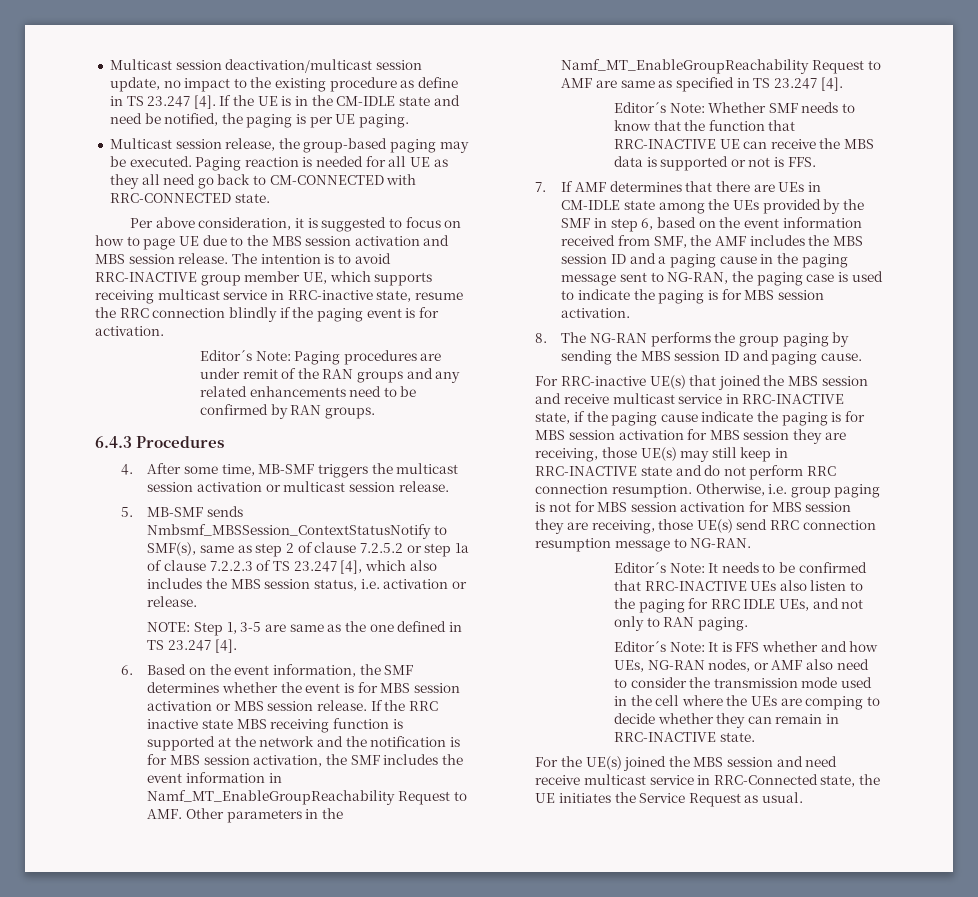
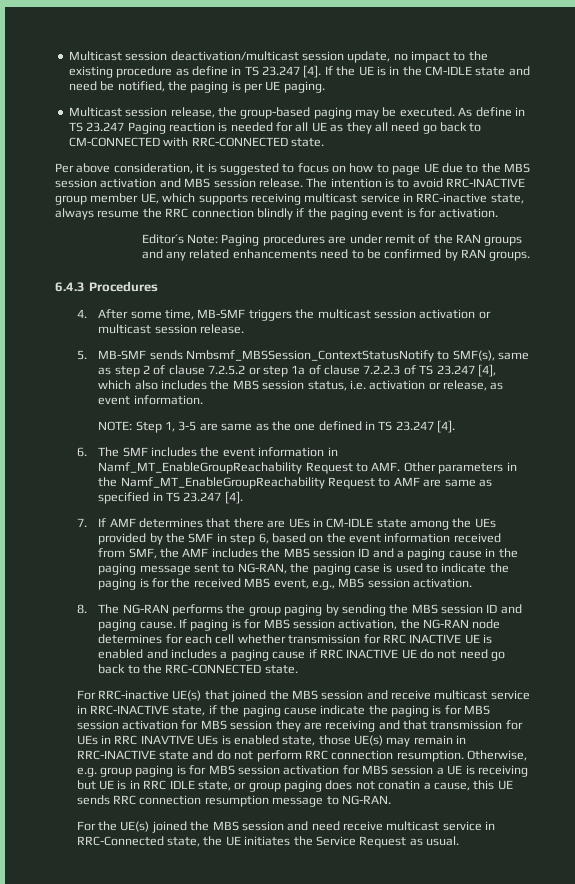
(192, 161) none -> [458,107,525,117] [68,122,125,132] As define in TS 23.247
(412, 296) none -> [55,208,94,220] always
[147,596,198,607] release. -> [443,380,504,391] [98,395,203,405] release, as event information.
[147,664,414,677] [147,682,460,693] [147,700,438,711] [147,718,403,733] [147,736,460,751] [147,754,348,767] Based on the event information, the SMF determines whether the event is for MBS session activation or MBS session release. If the RRC inactive state MBS receiving function is supported at the network and the notification is for MBS session activation, the -> [98,447,120,457] The
[613,102,856,113] [613,120,796,131] [613,138,875,149] [613,156,816,171] // Editor´s Note: Whether SMF needs to know that the function that RRC-INACTIVE UE can receive the MBS data is supported or not is FFS. -> (243, 497) none
(742, 294) none -> [171,578,335,590] the received MBS event, e.g.,
(862, 357) none -> [179,619,501,631] [98,634,493,644] [98,649,506,661] [98,664,298,674] If paging is for MBS session activation, the NG-RAN node determines for each cell whether transmission for RRC INACTIVE UE is enabled and includes a paging cause if RRC INACTIVE UE do not need go back to the RRC-CONNECTED state.
[535,448,599,462] receiving, -> [325,720,523,732] [76,735,316,746] receiving and that transmission for UEs in RRC INAVTIVE UEs is enabled state,
[711,447,772,462] still keep -> [413,735,453,745] remain
[768,484,788,494] i.e. -> [76,767,97,777] e.g.
[548,501,852,512] [535,519,768,534] not for MBS session activation for MBS session they are receiving, those UE(s) send -> [189,765,528,777] [76,780,513,792] [76,795,110,805] for MBS session activation for MBS session a UE is receiving but UE is in RRC IDLE state, or group paging does not conatin a cause, this UE sends
[613,562,867,573] [613,580,864,591] [613,598,864,613] [613,616,748,631] [613,641,879,652] [613,659,869,672] [613,677,873,688] [613,695,881,710] [613,713,840,728] [613,732,755,742] // Editor´s Note: It needs to be confirmed that RRC-INACTIVE UEs also listen to the paging for RRC IDLE UEs, and not only to RAN paging. // Editor´s Note: It is FFS whether and how UEs, NG-RAN nodes, or AMF also need to consider the transmission mode used in the cell where the UEs are comping to decide whether they can remain in RRC-INACTIVE state. -> (391, 800) none

